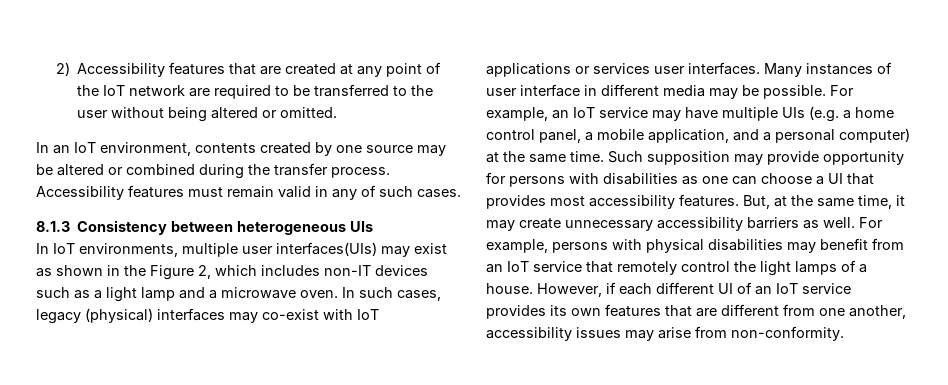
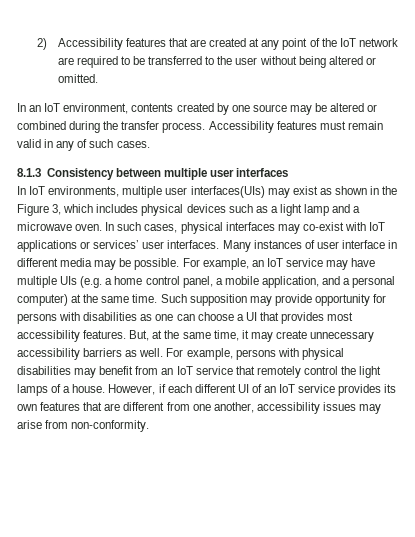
[237,221,374,235] heterogeneous UIs -> [163,168,289,180] multiple user interfaces
[198,265,211,279] 2, -> [52,204,62,215] 3,
[324,265,371,276] non-IT -> [141,204,184,216] physical
[36,308,153,324] legacy (physical) -> [180,222,223,234] physical
[593,63,650,74] services -> [93,240,140,249] services’

